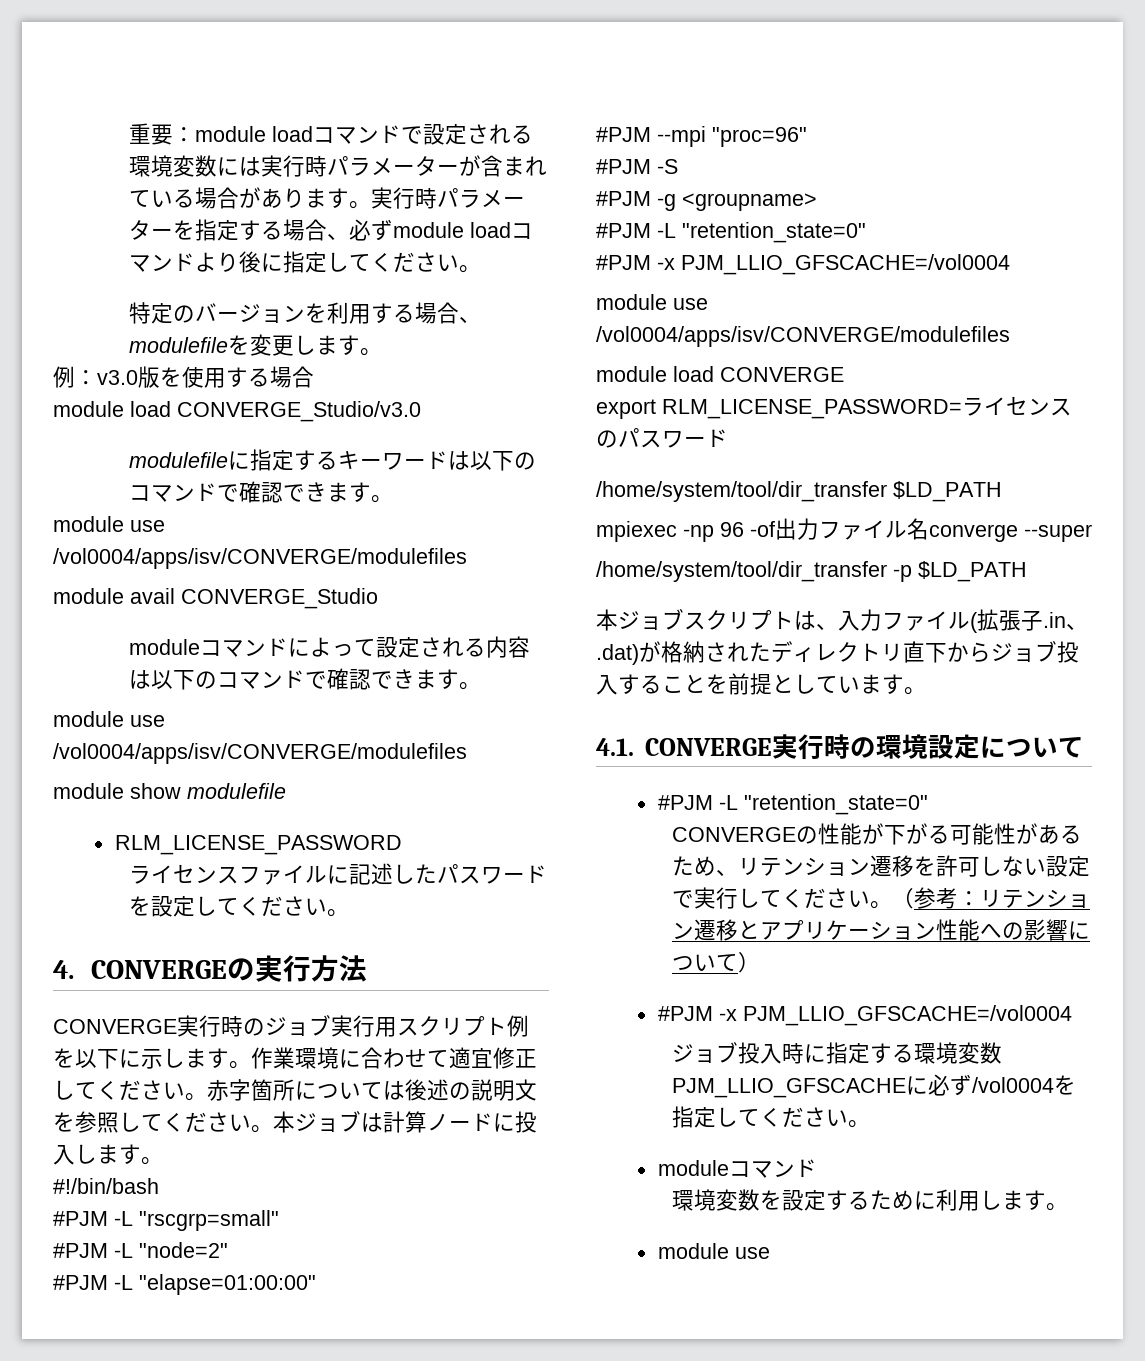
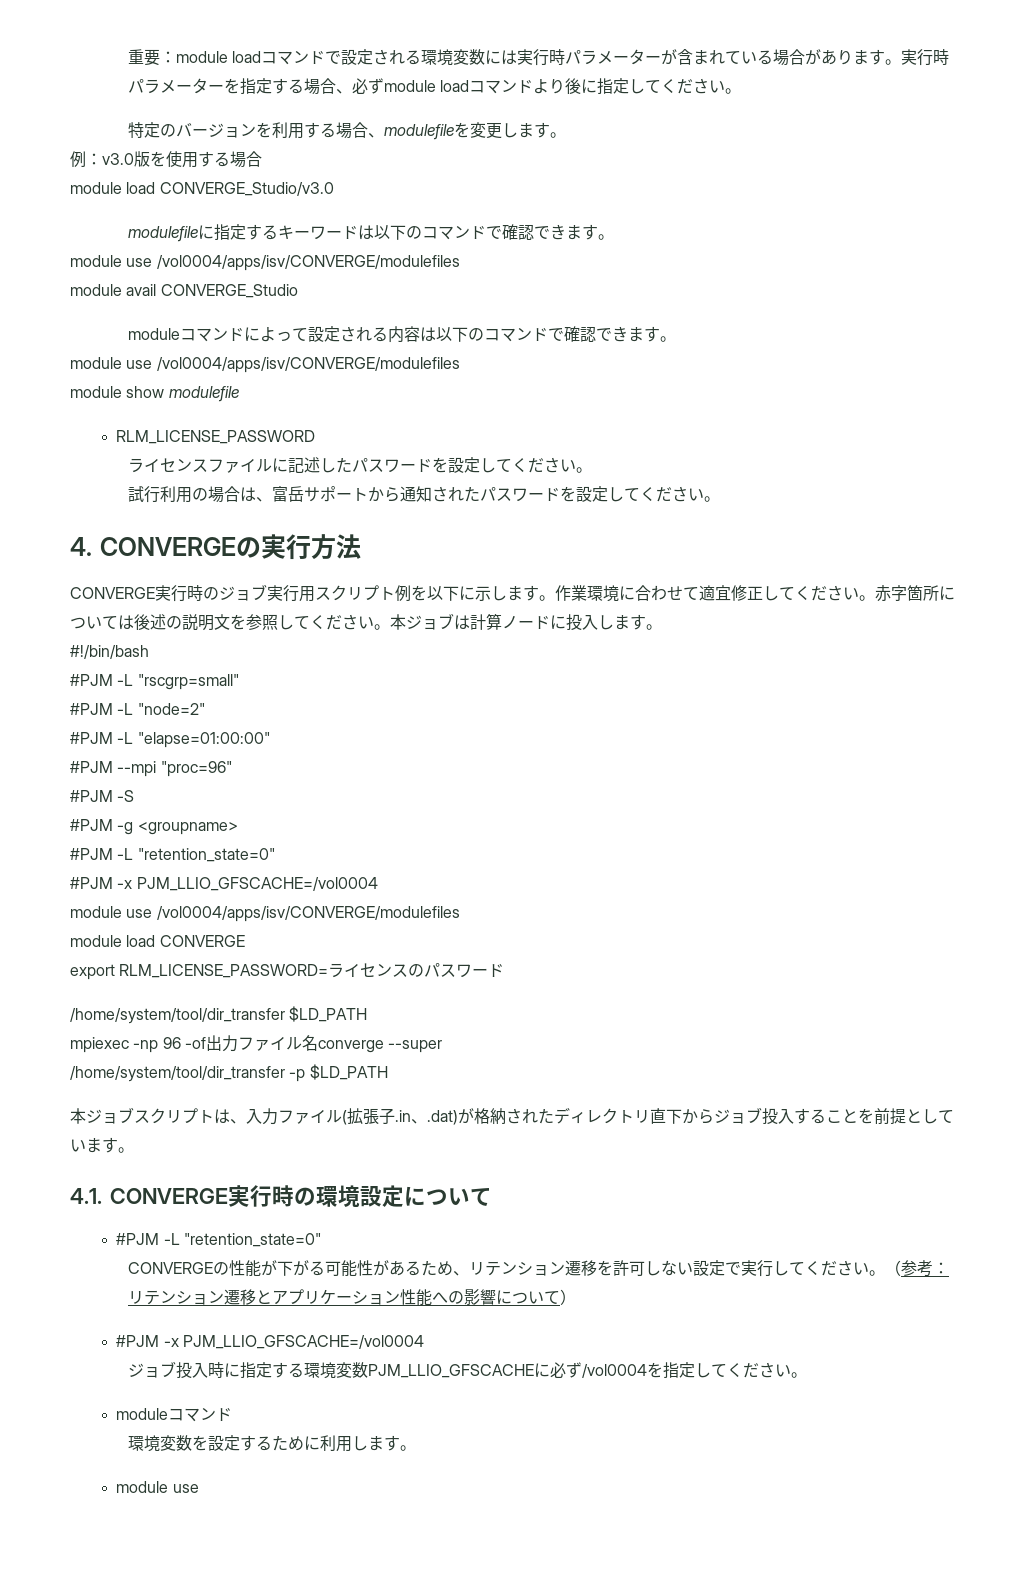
(349, 913) none -> [127,486,720,503] // 試行利用の場合は、富岳サポートから通知されたパスワードを設定してください。

